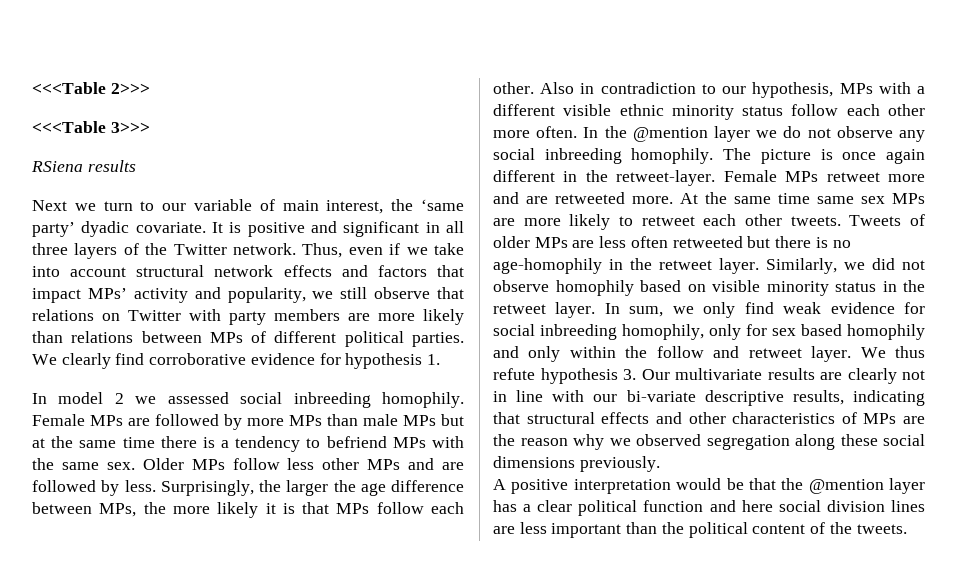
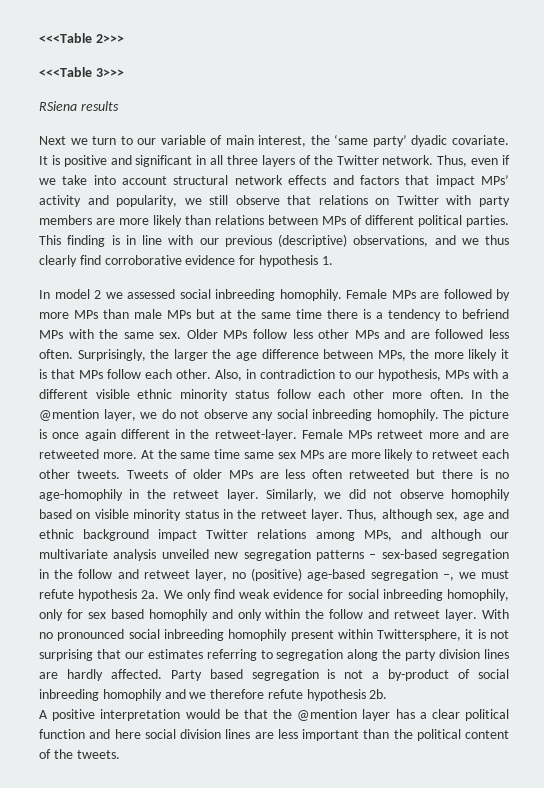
[32,354,57,365] We -> [39,234,509,247] This finding is in line with our previous (descriptive) observations, and we thus
[101,480,156,496] by less. -> [488,329,509,339] [39,349,73,359] less often.
[540,82,575,94] Also -> [215,369,242,381] Also,
[714,126,750,142] layer -> [103,409,136,421] layer,
[604,303,694,317] In sum, we -> [347,509,509,521] [39,529,509,541] [39,549,509,561] [39,568,510,581] [39,589,183,601] Thus, although sex, age and ethnic background impact Twitter relations among MPs, and although our multivariate analysis unveiled new segregation patterns – sex-based segregation in the follow and retweet layer, no (positive) age-based segregation –, we must refute hypothesis 2a. We
[860,346,925,358] [493,368,925,384] [493,390,925,406] [493,412,925,424] [493,434,925,450] [493,456,660,472] We thus refute hypothesis 3. Our multivariate results are clearly not in line with our bi-variate descriptive results, indicating that structural effects and other characteristics of MPs are the reason why we observed segregation along these social dimensions previously. -> [481,609,509,619] [39,629,510,641] [39,649,509,661] [39,669,509,681] [39,689,388,701] With no pronounced social inbreeding homophily present within Twittersphere, it is not surprising that our estimates referring to segregation along the party division lines are hardly affected. Party based segregation is not a by-product of social inbreeding homophily and we therefore refute hypothesis 2b.

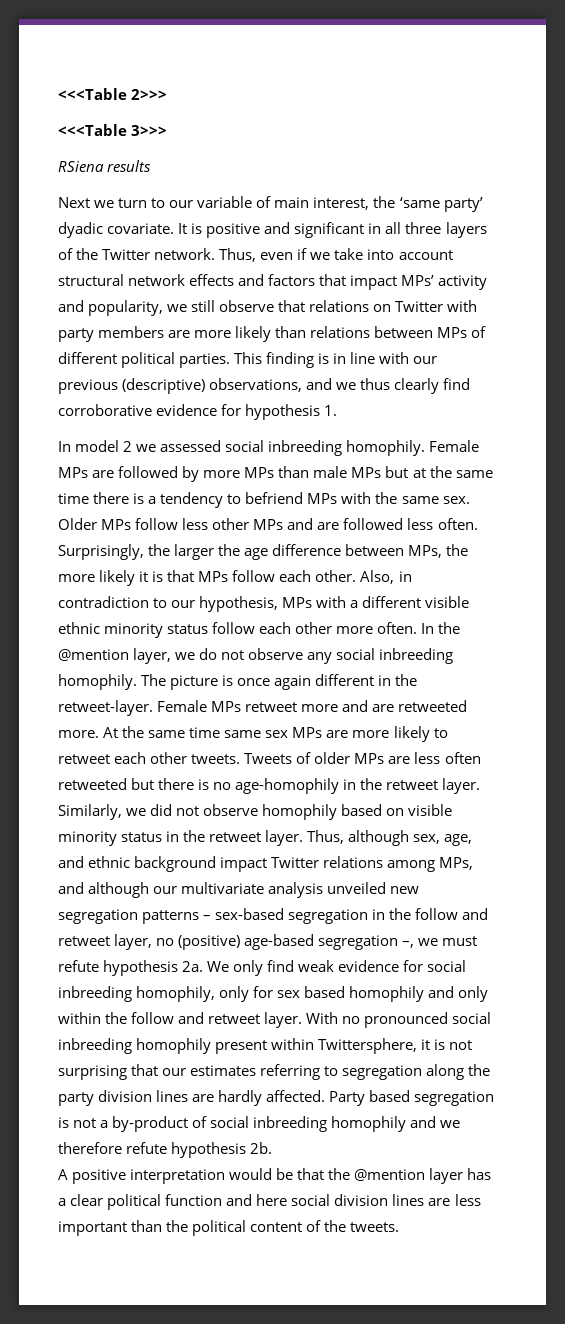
[462,512,484,521] age -> [444,834,473,846] age,

